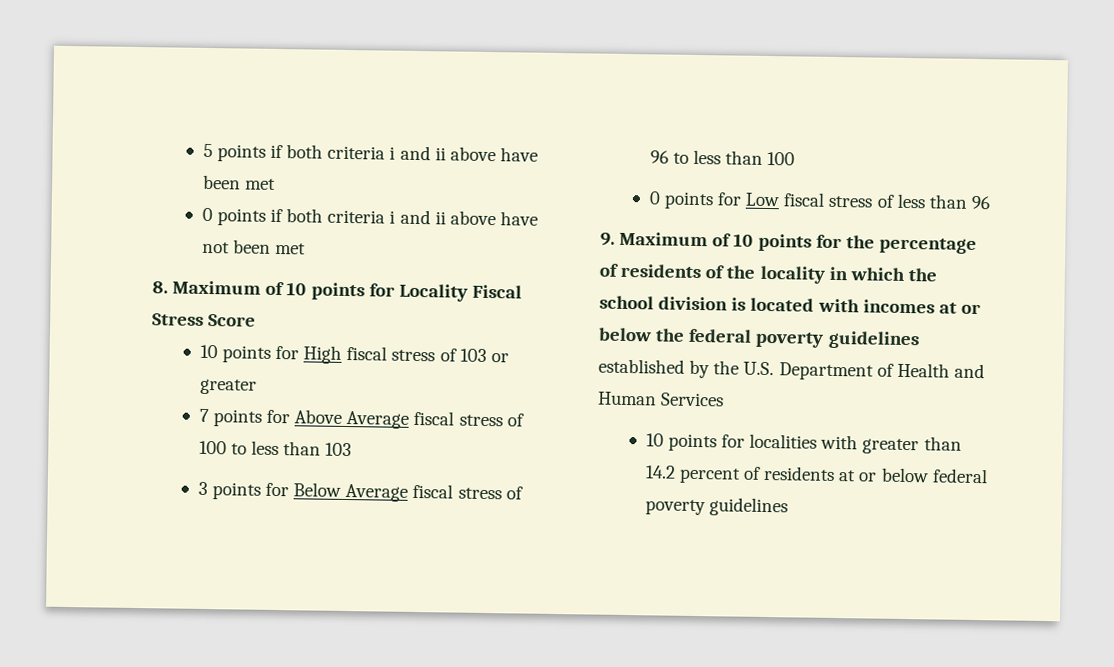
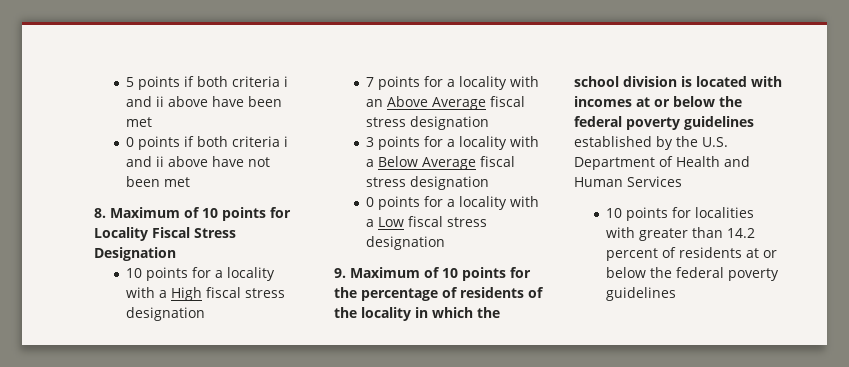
[208,314,257,327] [199,344,509,364] [199,378,257,395] [198,408,524,429] [198,440,353,457] [197,481,523,502] [649,149,796,166] [648,191,991,210] Score // 10 points for High fiscal stress of 103 or greater // 7 points for Above Average fiscal stress of 100 to less than 103 // 3 points for Below Average fiscal stress of 96 to less than 100 // 0 points for Low fiscal stress of less than 96 -> [94,247,176,261] [125,267,275,281] [125,287,285,301] [125,307,205,321] [365,76,539,90] [365,96,525,110] [365,116,489,130] [365,136,539,150] [365,156,515,170] [365,176,489,190] [365,196,539,210] [365,216,487,227] [365,236,445,250] Designation // 10 points for a locality with a High fiscal stress designation // 7 points for a locality with an Above Average fiscal stress designation // 3 points for a locality with a Below Average fiscal stress designation // 0 points for a locality with a Low fiscal stress designation
(929, 475) none -> [649,267,672,278] the

